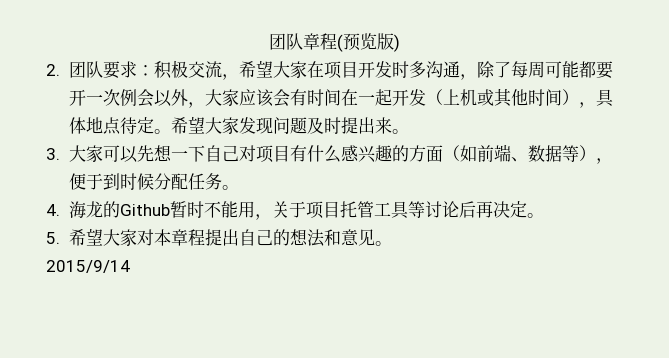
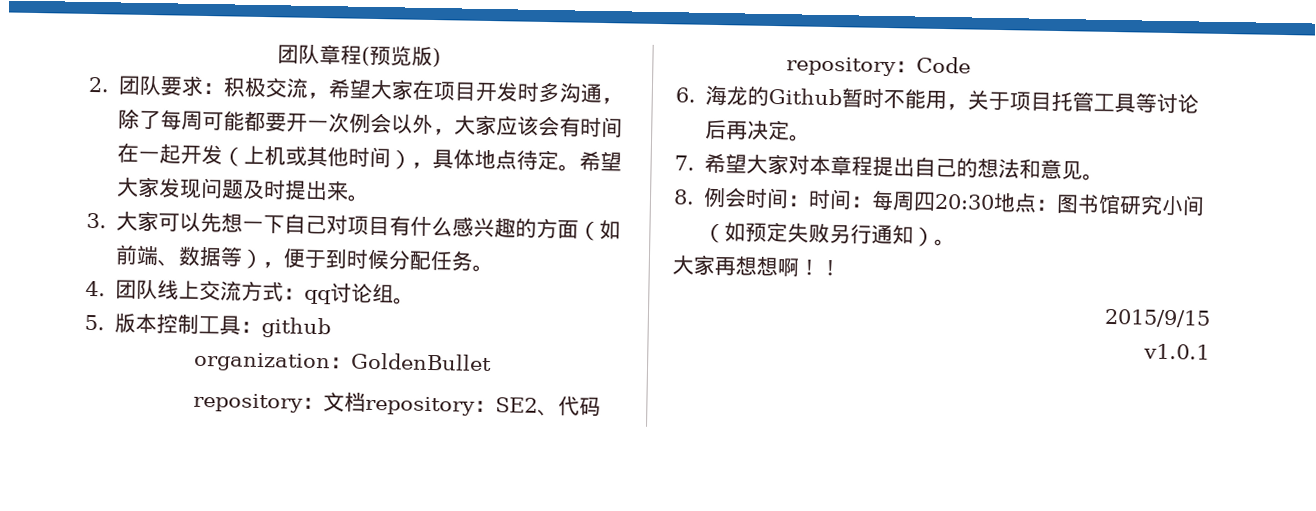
(60, 210) none -> [115,279,416,305] [84,312,332,339] [192,351,492,373] [192,392,601,417] [785,56,971,77] [675,87,696,103] 团队线上交流方式：qq讨论组。 // 5.版本控制工具：github // organization：GoldenBullet // repository：文档repository：SE2、代码repository：Code // 6.
[46,232,60,244] 5. -> [674,155,695,171] 7.
[46,260,130,273] 2015/9/14 -> [673,187,1206,216] [703,221,957,247] [672,254,841,277] [1104,308,1211,328] [1143,343,1210,360] 8.例会时间：时间：每周四20:30地点：图书馆研究小间（如预定失败另行通知）。 // 大家再想想啊！！ // 2015/9/15 // v1.0.1

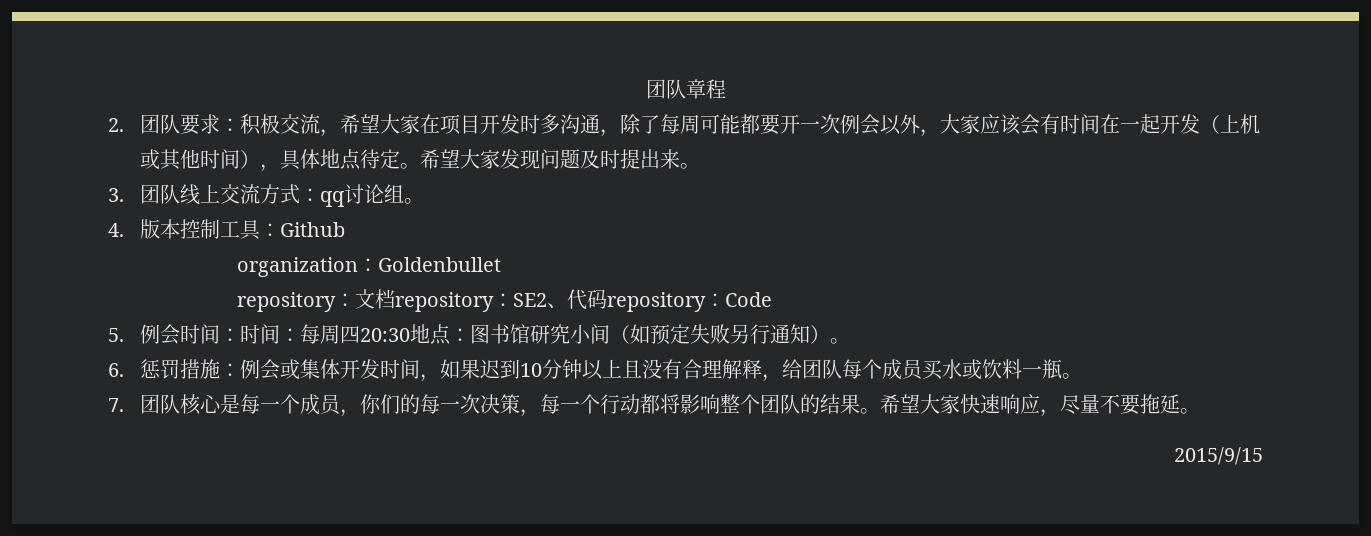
[360,45,441,68] (预览版) -> (726, 89) none
[116,210,622,241] [115,244,495,273] [85,280,106,297] 大家可以先想一下自己对项目有什么感兴趣的方面（如前端、数据等），便于到时候分配任务。 // 4. -> (124, 195) none
[84,314,105,331] 5. -> [108,223,124,237] 4.
[261,317,332,339] github -> [280,222,346,237] Github
[349,352,492,372] GoldenBullet -> [378,257,502,272] Goldenbullet
[675,84,1200,114] [705,119,812,142] [674,152,1105,181] [673,189,695,205] 6.海龙的Github暂时不能用，关于项目托管工具等讨论后再决定。 // 7.希望大家对本章程提出自己的想法和意见。 // 8. -> [108,328,124,342] 5.
[672,254,841,277] 大家再想想啊！！ -> [108,359,1083,382] [108,394,1201,417] 6.惩罚措施：例会或集体开发时间，如果迟到10分钟以上且没有合理解释，给团队每个成员买水或饮料一瓶。 // 7.团队核心是每一个成员，你们的每一次决策，每一个行动都将影响整个团队的结果。希望大家快速响应，尽量不要拖延。
[1143,343,1210,360] // v1.0.1 -> (1263, 456) none

